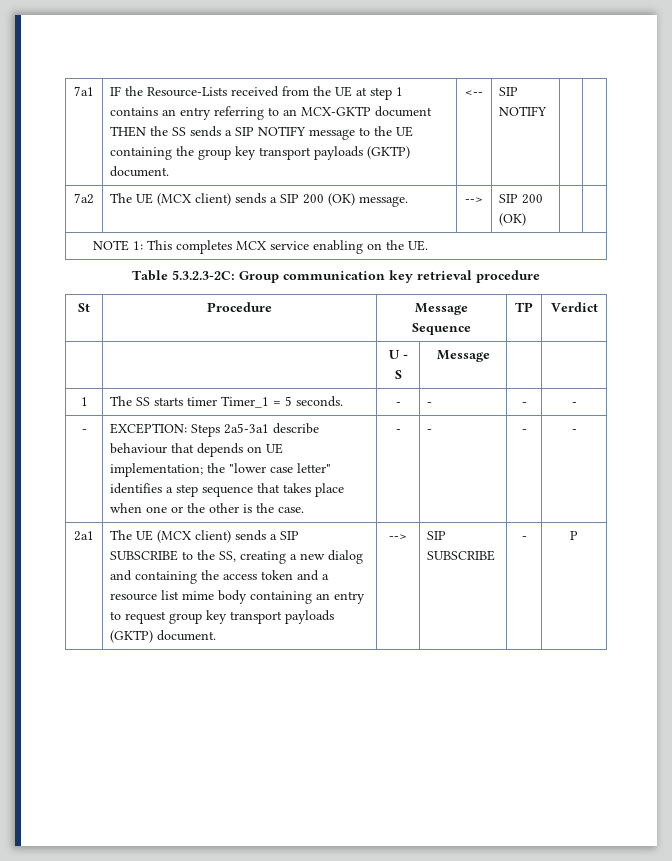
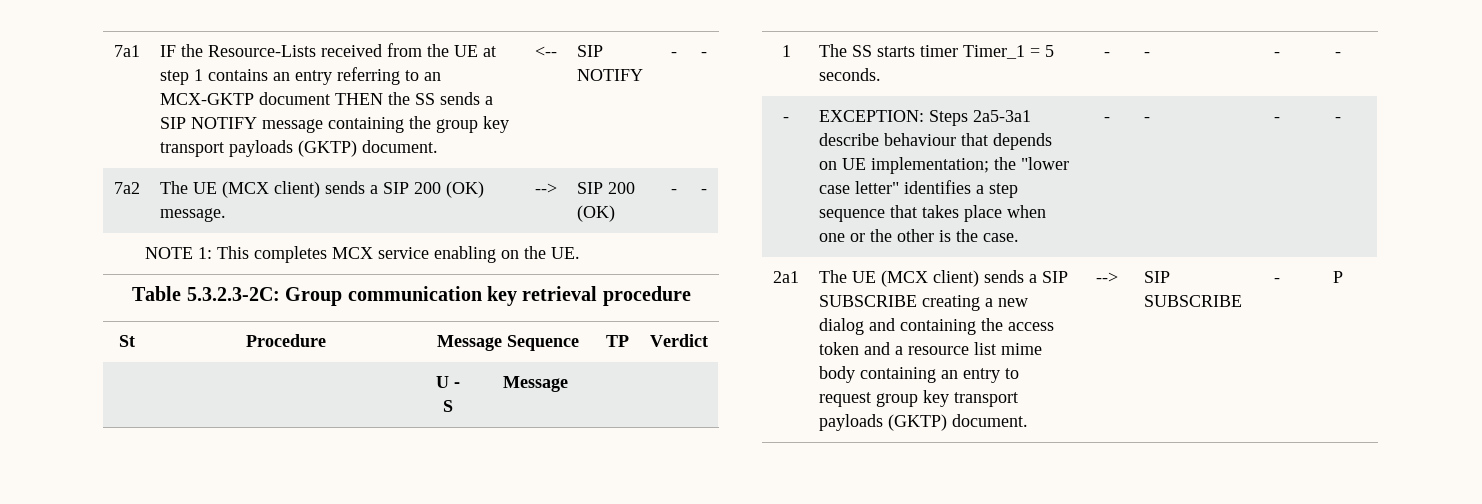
[359,126,414,137] to the UE -> (324, 126) none
(548, 111) | -> [670,52,677,57] [700,52,707,57] - | -
(527, 219) | -> [670,189,677,194] [700,189,707,194] - | -
[182,550,237,562] to the SS, -> (918, 301) none

